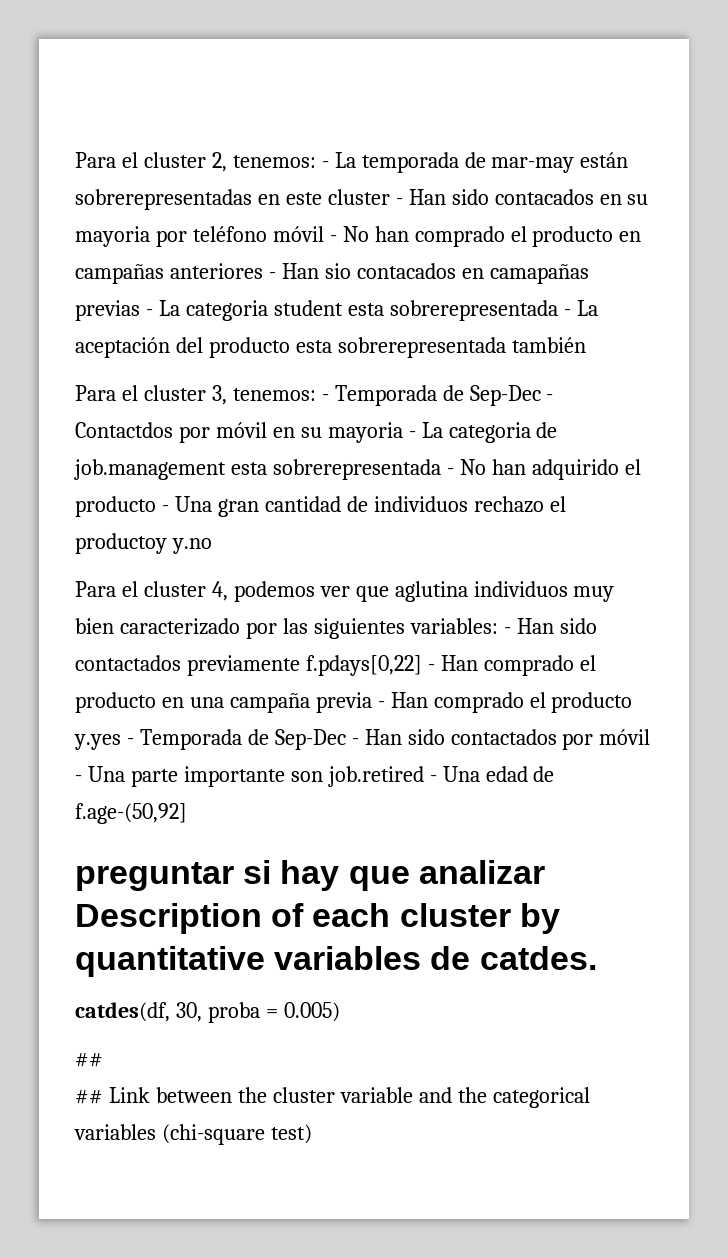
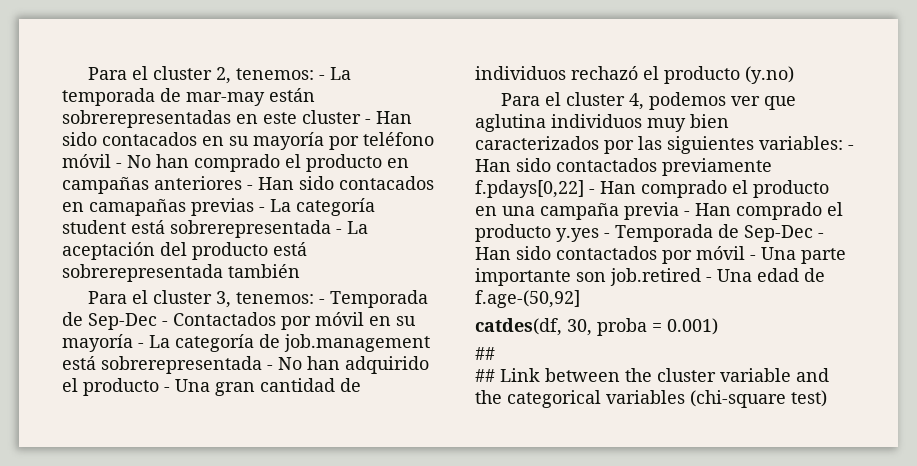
[75,226,150,247] mayoria -> [253,132,324,150] mayoría
[324,263,351,279] sio -> [299,176,334,190] sido
[185,300,384,321] categoria student esta -> [296,198,375,216] [62,220,165,234] categoría student está
[295,340,332,353] esta -> [273,242,307,256] está
[75,422,173,438] Contactdos -> [173,312,276,326] Contactados
[327,422,531,443] mayoria - La categoria -> [62,334,254,352] mayoría - La categoría
[230,462,267,475] esta -> [62,356,96,370] está
[473,496,566,513] [75,533,212,554] rechazo el productoy y.no -> [571,66,794,84] rechazó el producto (y.no)
[119,618,240,635] caracterizado -> [475,136,599,150] caracterizados
[75,860,545,891] [75,903,560,934] [75,946,597,977] // preguntar si hay que analizar Description of each cluster by quantitative variables de catdes. -> (580, 299) none
[283,1002,340,1022] 0.005) -> [667,318,718,335] 0.001)

